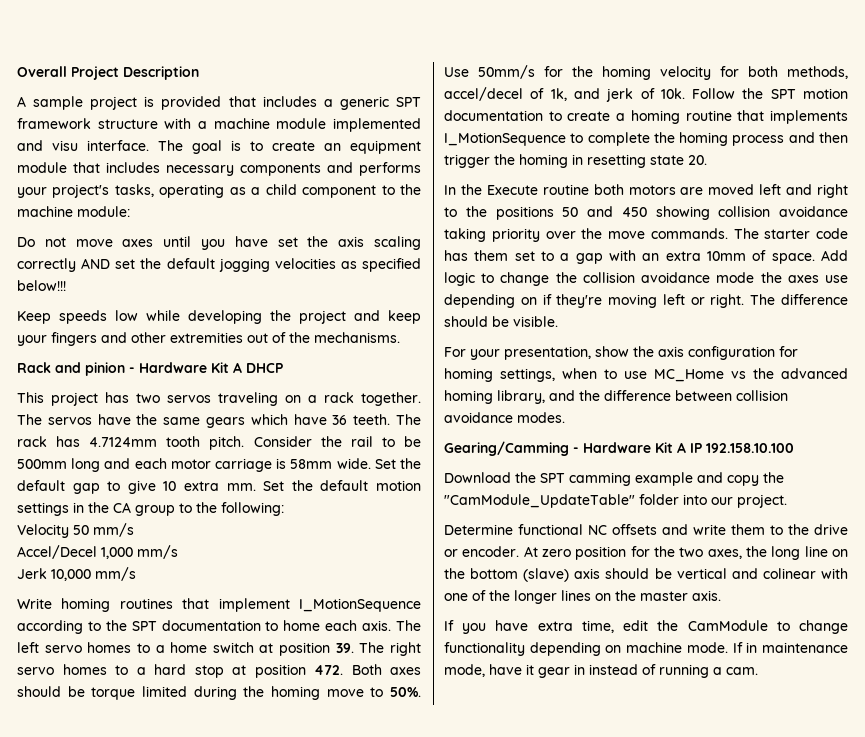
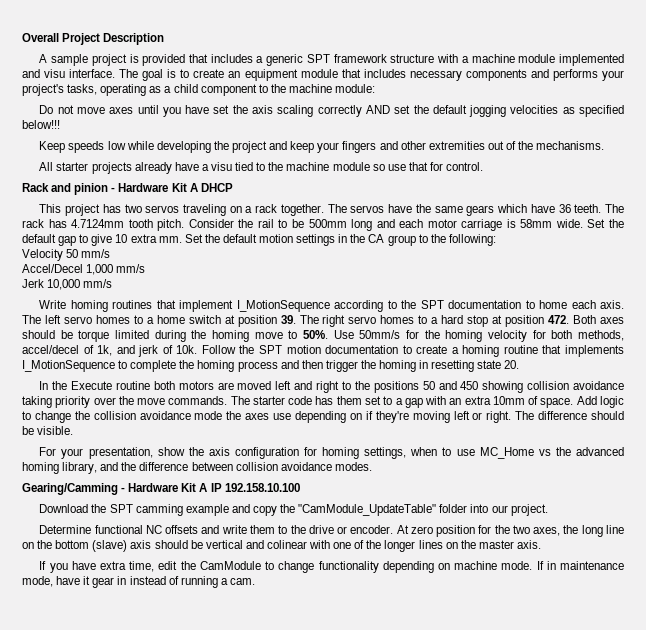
(400, 337) none -> [39,162,484,174] // All starter projects already have a visu tied to the machine module so use that for control.

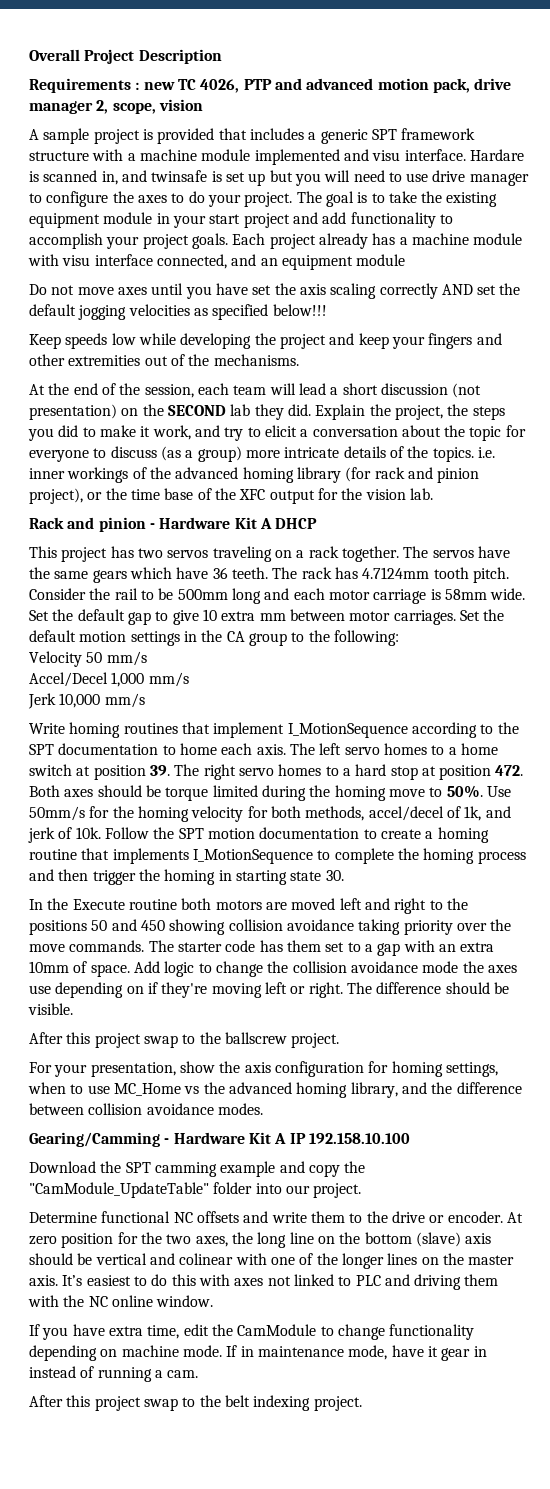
(165, 39) none -> [29,78,512,93] [29,99,203,114] // Requirements : new TC 4026, PTP and advanced motion pack, drive manager 2, scope, vision
[119,69,624,81] [22,84,376,96] The goal is to create an equipment module that includes necessary components and performs your project's tasks, operating as a child component to the machine module: -> [469,149,524,161] [29,170,529,186] [29,191,498,207] [29,212,453,228] [29,233,523,249] [28,254,406,270] Hardare is scanned in, and twinsafe is set up but you will need to use drive manager to configure the axes to do your project. The goal is to take the existing equipment module in your start project and add functionality to accomplish your project goals. Each project already has a machine module with visu interface connected, and an equipment module
[39,162,484,174] All starter projects already have a visu tied to the machine module so use that for control. -> [29,383,482,398] [29,404,505,420] [28,425,526,441] [29,446,495,462] [29,467,480,483] [29,488,433,504] At the end of the session, each team will lead a short discussion (not presentation) on the SECOND lab they did. Explain the project, the steps you did to make it work, and try to elicit a conversation about the topic for everyone to discuss (as a group) more intricate details of the topics. i.e. inner workings of the advanced homing library (for rack and pinion project), or the time base of the XFC output for the vision lab.
[158,236,182,243] mm. -> [259,609,456,625] mm between motor carriages.
[431,360,520,372] resetting state 20. -> [235,870,344,885] starting state 30.
(74, 430) none -> [29,1032,340,1048] // After this project swap to the ballscrew project.
(541, 544) none -> [62,1274,499,1290] [28,1295,214,1307] It’s easiest to do this with axes not linked to PLC and driving them with the NC online window.
(255, 581) none -> [29,1395,362,1411] // After this project swap to the belt indexing project.

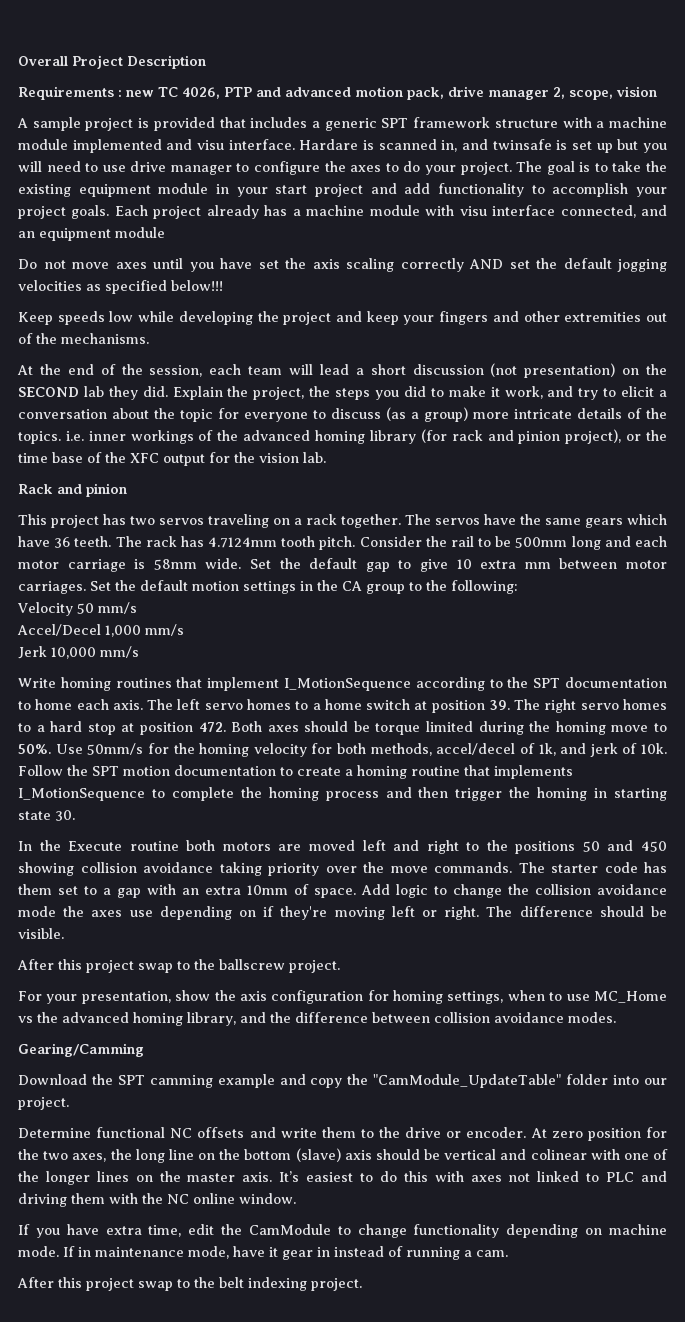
[149,517,318,529] - Hardware Kit A DHCP -> (127, 490) none
[164,1132,410,1144] - Hardware Kit A IP 192.158.10.100 -> (144, 1050) none

